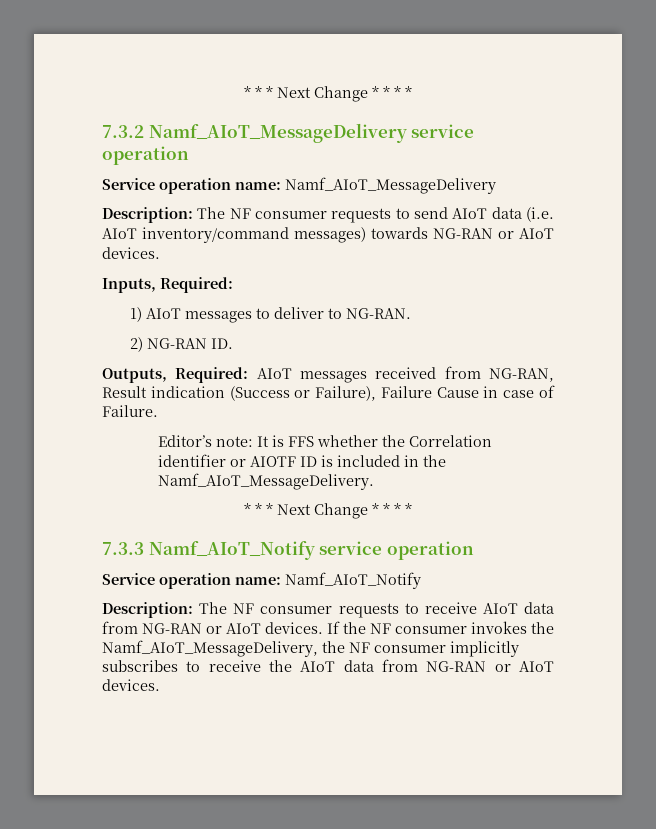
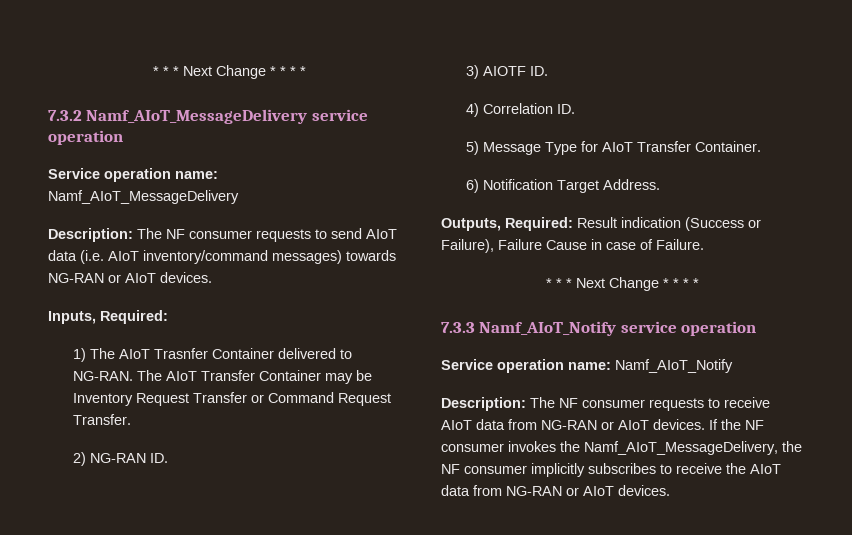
[145,307,411,323] [129,337,233,352] [102,366,554,383] AIoT messages to deliver to NG-RAN. // 2) NG-RAN ID. // Outputs, Required: AIoT messages received from NG-RAN, -> [90,348,353,359] [73,370,373,384] [73,392,392,406] [73,414,132,425] [73,452,169,466] [466,65,549,79] [466,103,576,117] [466,141,762,155] [466,179,661,193] [441,217,573,231] The AIoT Trasnfer Container delivered to NG-RAN. The AIoT Transfer Container may be Inventory Request Transfer or Command Request Transfer. // 2) NG-RAN ID. // 3) AIOTF ID. // 4) Correlation ID. // 5) Message Type for AIoT Transfer Container. // 6) Notification Target Address. // Outputs, Required:
[157,435,492,447] [157,454,446,467] [157,473,374,490] // Editor’s note: It is FFS whether the Correlation identifier or AIOTF ID is included in the Namf_AIoT_MessageDelivery. -> (704, 244) none

